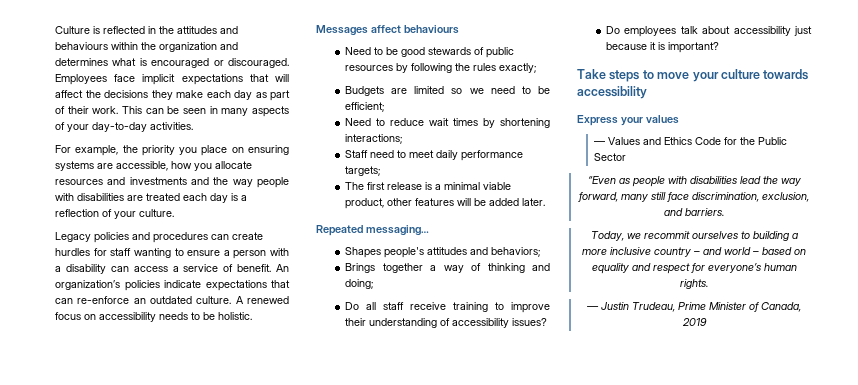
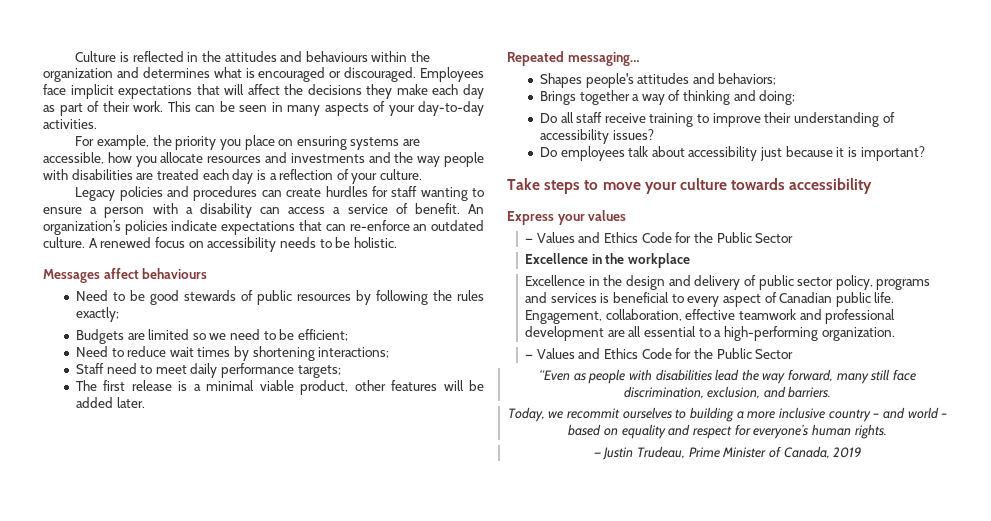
(626, 157) none -> [525,253,690,268] [525,275,931,290] [525,292,895,307] [525,309,896,324] [525,326,895,341] [525,348,794,359] // Excellence in the workplace // Excellence in the design and delivery of public sector policy, programs and services is beneficial to every aspect of Canadian public life. Engagement, collaboration, effective teamwork and professional development are all essential to a high-performing organization. // — Values and Ethics Code for the Public Sector

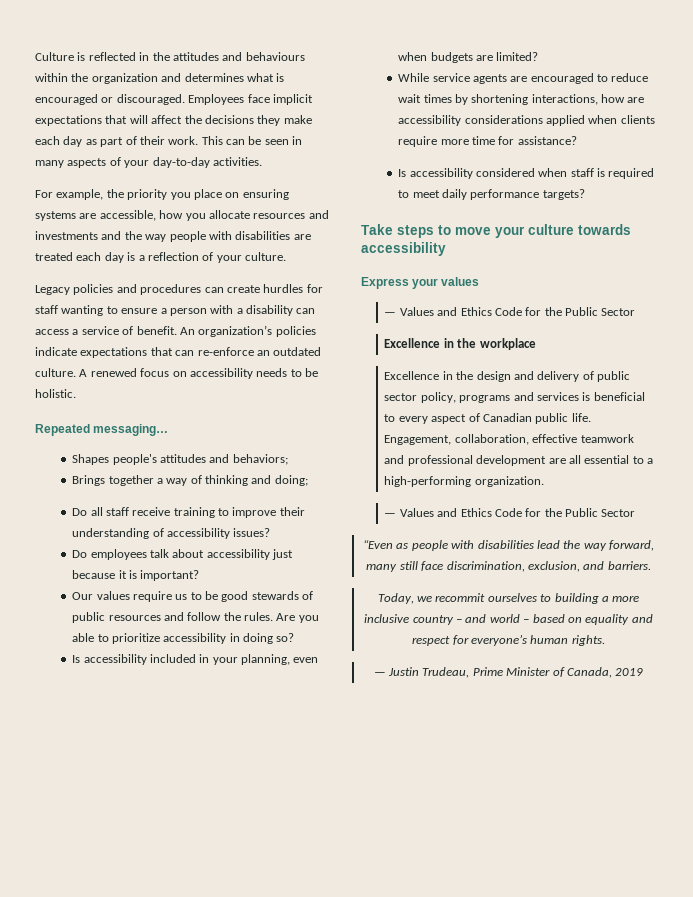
[43,268,208,283] [75,290,484,305] [75,307,119,322] [75,329,349,344] [75,346,390,361] [75,363,341,378] [75,380,484,395] [75,397,145,408] // Messages affect behaviours // Need to be good stewards of public resources by following the rules exactly; // Budgets are limited so we need to be efficient; // Need to reduce wait times by shortening interactions; // Staff need to meet daily performance targets; // The first release is a minimal viable product, other features will be added later. -> (76, 393) none
(925, 153) none -> [72,591,314,602] [72,612,319,623] [72,633,295,644] [72,654,319,665] [398,52,539,63] [398,73,649,84] [398,94,645,105] [398,115,655,126] [398,136,577,147] [398,168,655,179] [398,189,585,200] // Our values require us to be good stewards of public resources and follow the rules. Are you able to prioritize accessibility in doing so? // Is accessibility included in your planning, even when budgets are limited? // While service agents are encouraged to reduce wait times by shortening interactions, how are accessibility considerations applied when clients require more time for assistance? // Is accessibility considered when staff is required to meet daily performance targets?

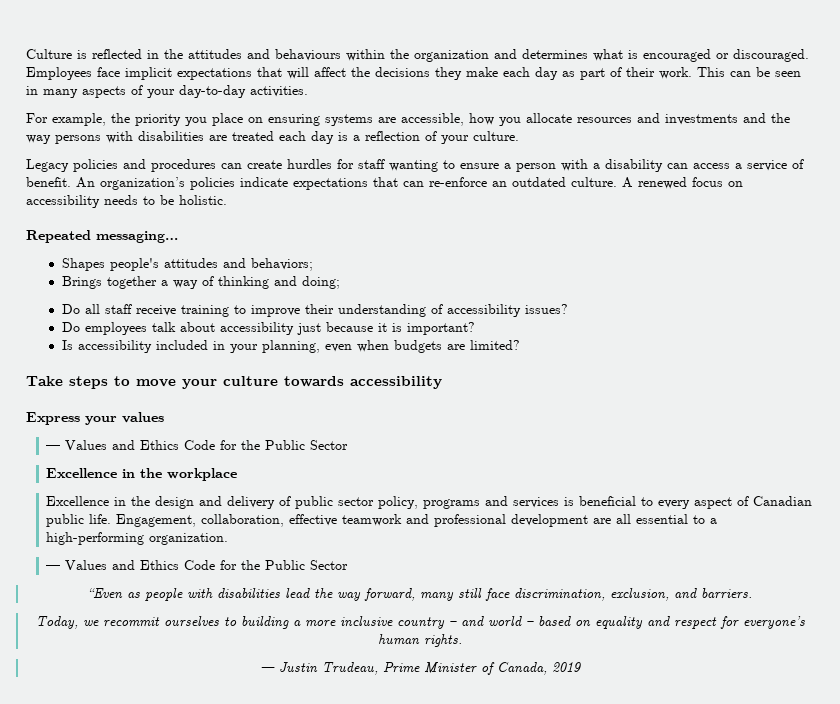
[169,231,206,242] people -> [55,135,101,144] persons
[72,591,314,602] [72,612,319,623] [72,633,295,644] // Our values require us to be good stewards of public resources and follow the rules. Are you able to prioritize accessibility in doing so? -> (475, 328) none
[398,73,649,84] [398,94,645,105] [398,115,655,126] [398,136,577,147] [398,168,655,179] [398,189,585,200] // While service agents are encouraged to reduce wait times by shortening interactions, how are accessibility considerations applied when clients require more time for assistance? // Is accessibility considered when staff is required to meet daily performance targets? -> (520, 345) none

